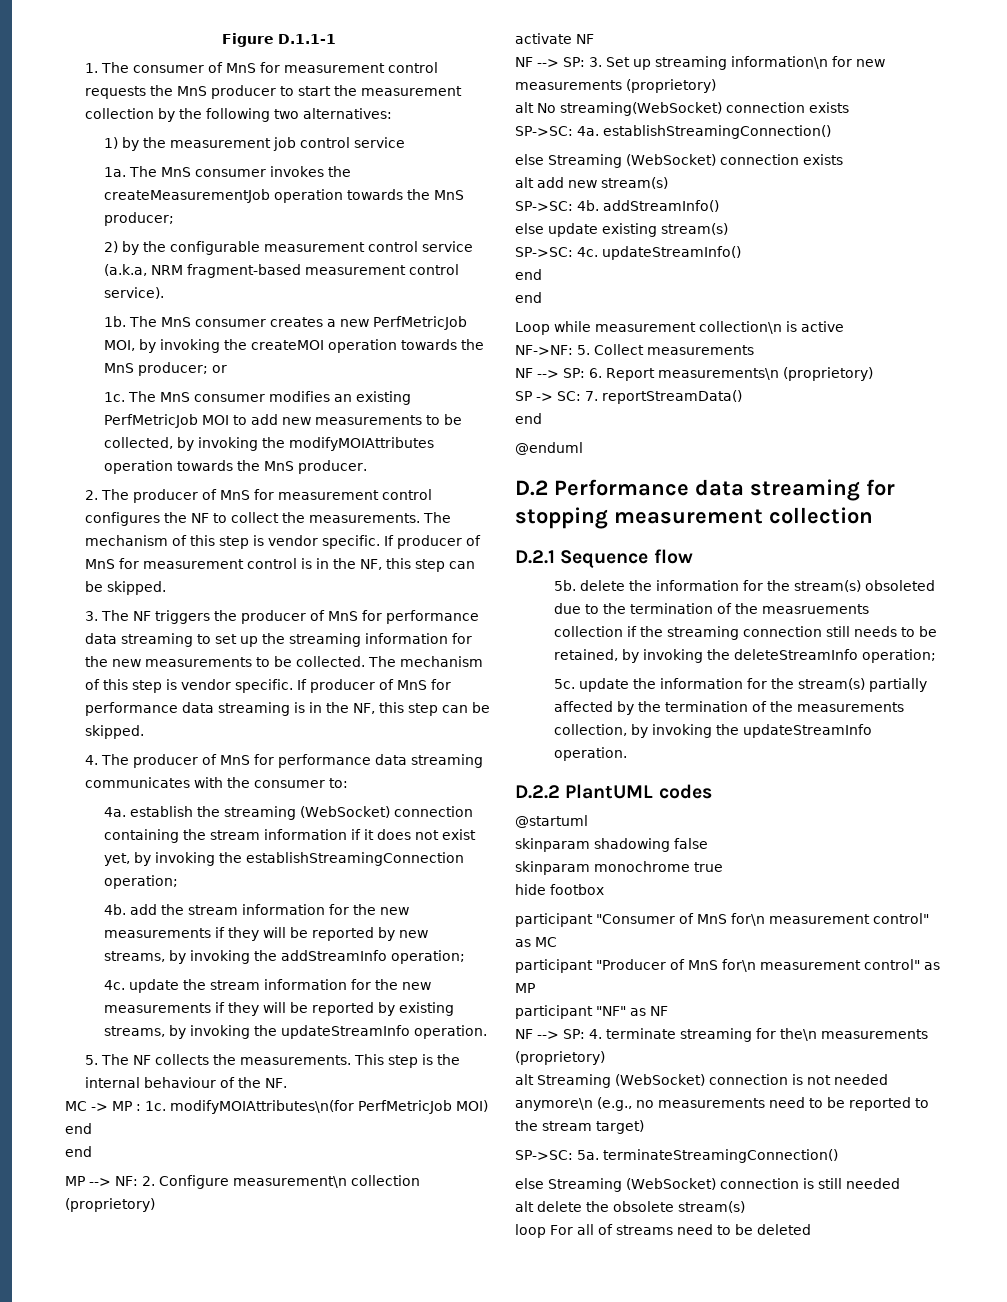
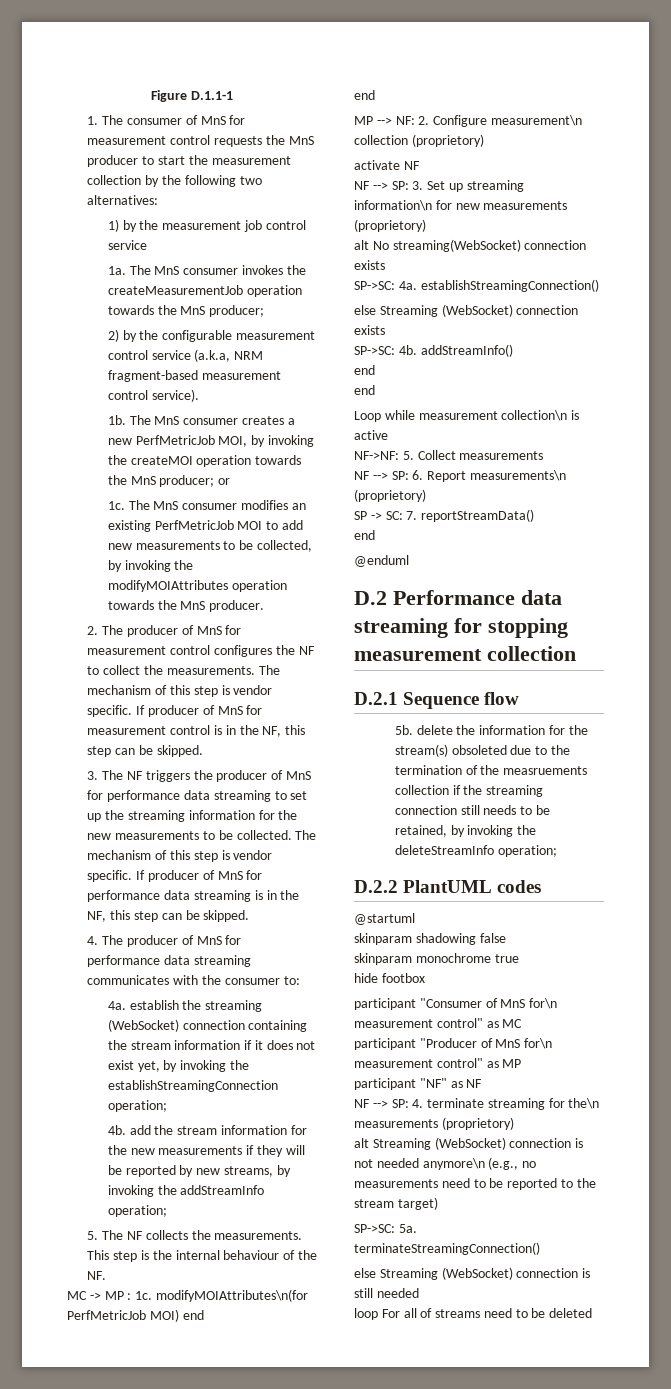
[104,979,432,993] [104,1002,455,1016] [104,1025,488,1039] // 4c. update the stream information for the new measurements if they will be reported by existing streams, by invoking the updateStreamInfo operation. -> (167, 1211) none
[515,177,668,189] // alt add new stream(s) -> (385, 330) none
[515,223,728,237] [515,246,741,260] // else update existing stream(s) // SP->SC: 4c. updateStreamInfo() -> (513, 350) none
[554,678,928,692] [554,701,905,715] [554,724,873,738] [554,747,628,761] // 5c. update the information for the stream(s) partially affected by the termination of the measurements collection, by invoking the updateStreamInfo operation. -> (557, 851) none
[515,1201,745,1213] // alt delete the obsolete stream(s) -> (419, 1293) none

